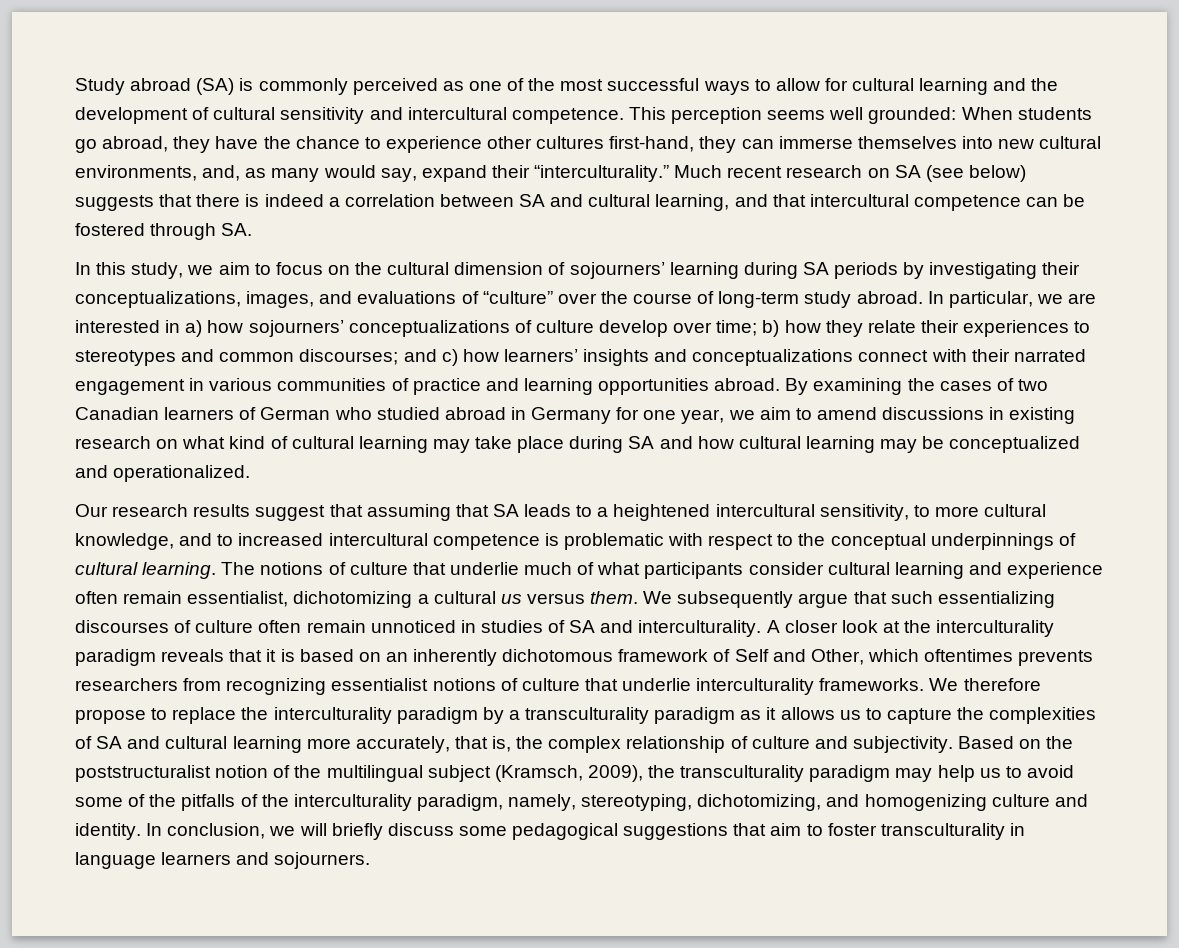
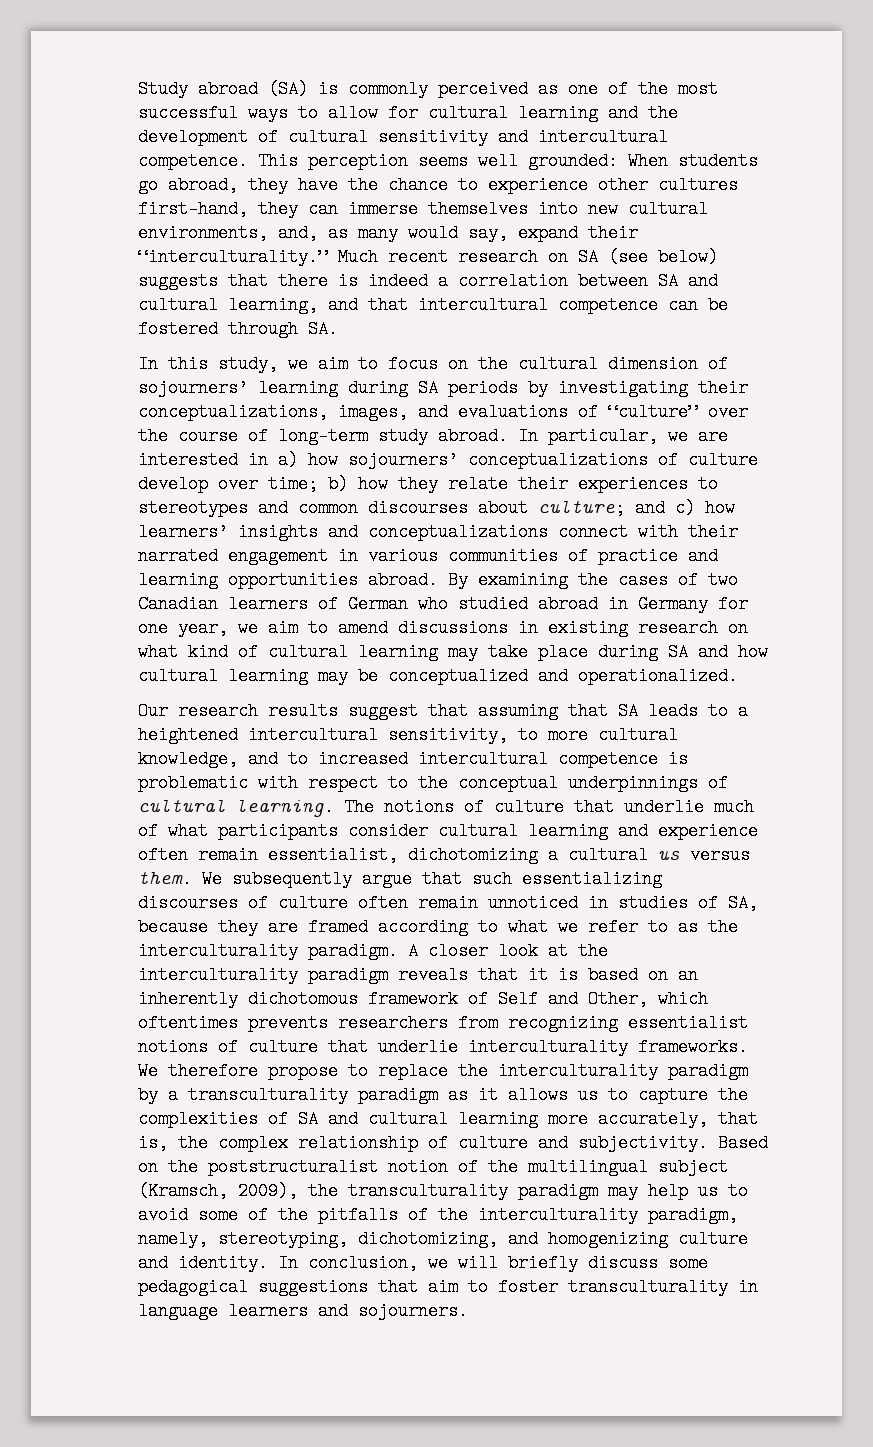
[299,349,399,365] discourses; -> [368,499,625,517] discourses about culture;
[569,620,762,637] SA and interculturality. -> [728,894,758,912] [138,918,738,936] [138,942,398,960] SA, because they are framed according to what we refer to as the interculturality paradigm.

